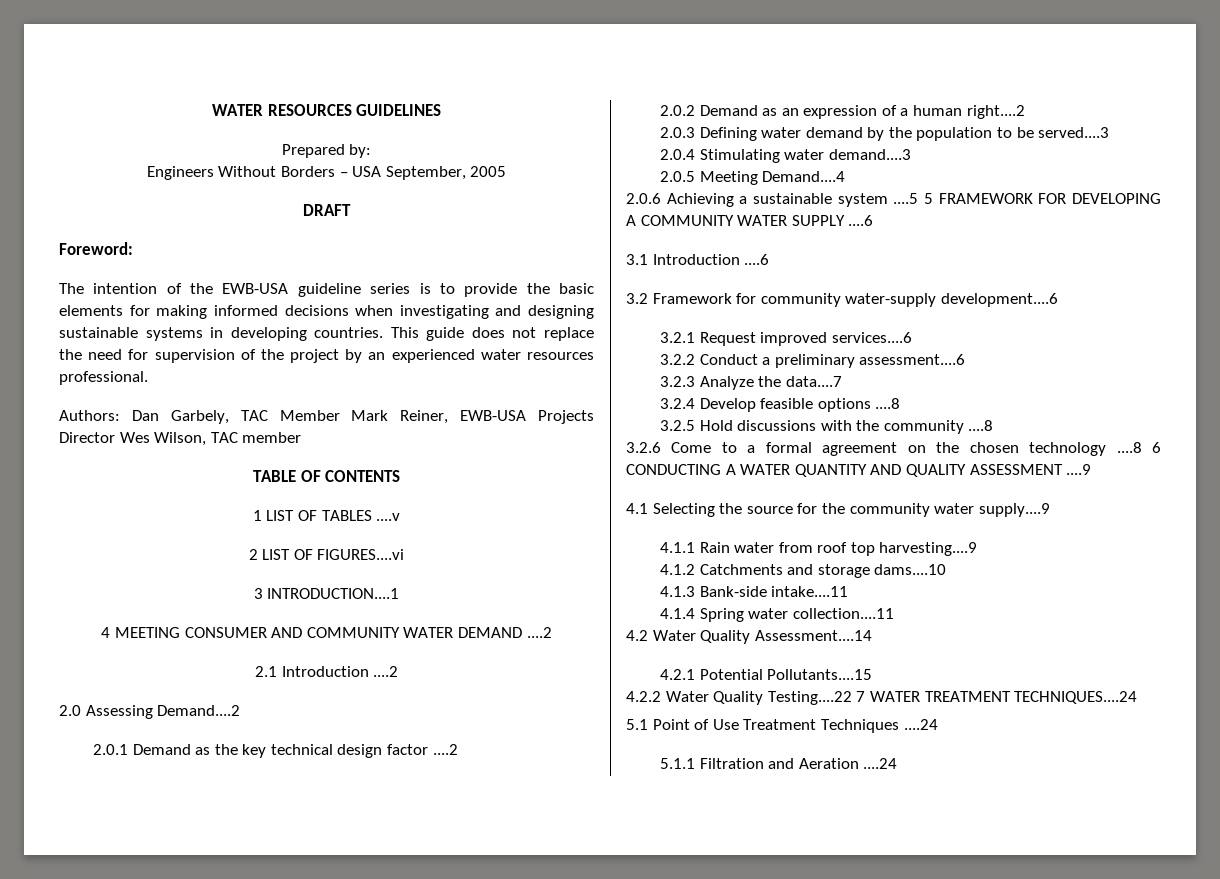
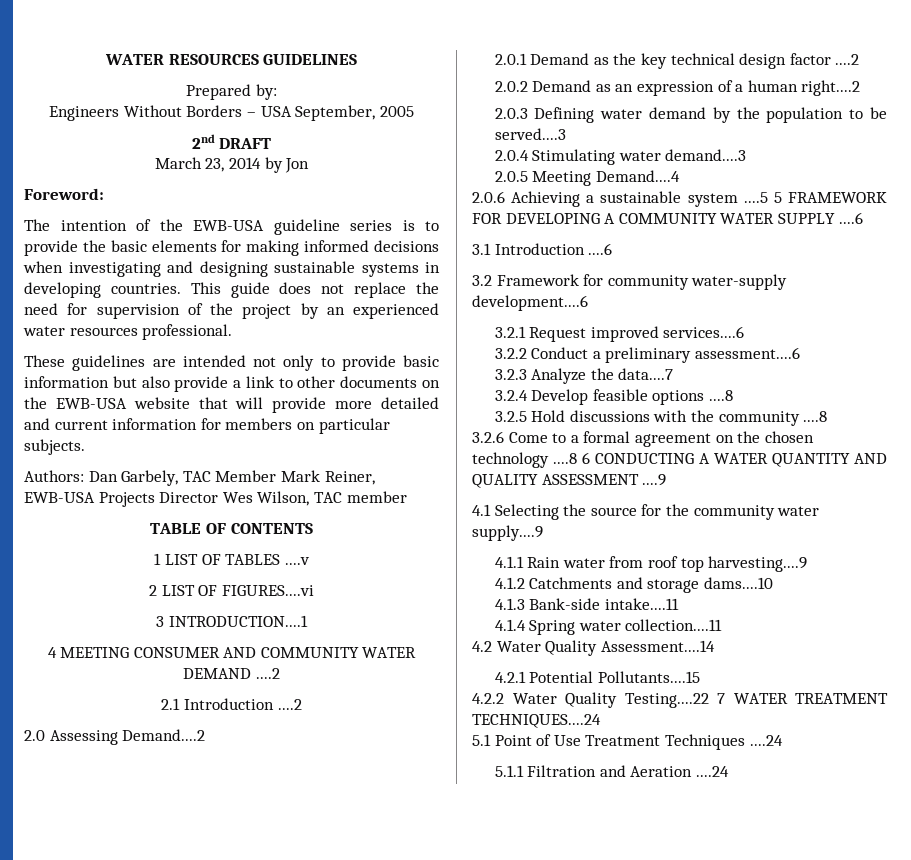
(507, 171) none -> [191,134,215,149] 2nd
(351, 210) none -> [154,157,310,173] // March 23, 2014 by Jon
(148, 378) none -> [24,355,439,371] [24,376,440,392] [24,397,439,413] [24,418,390,434] [24,439,85,455] // These guidelines are intended not only to provide basic information but also provide a link to other documents on the EWB-USA website that will provide more detailed and current information for members on particular subjects.

